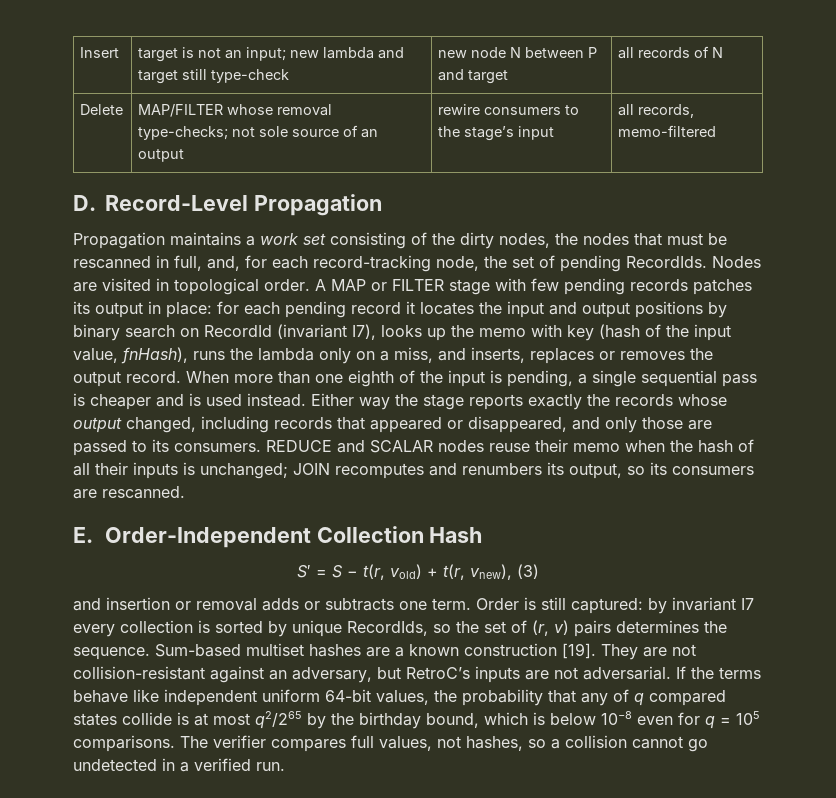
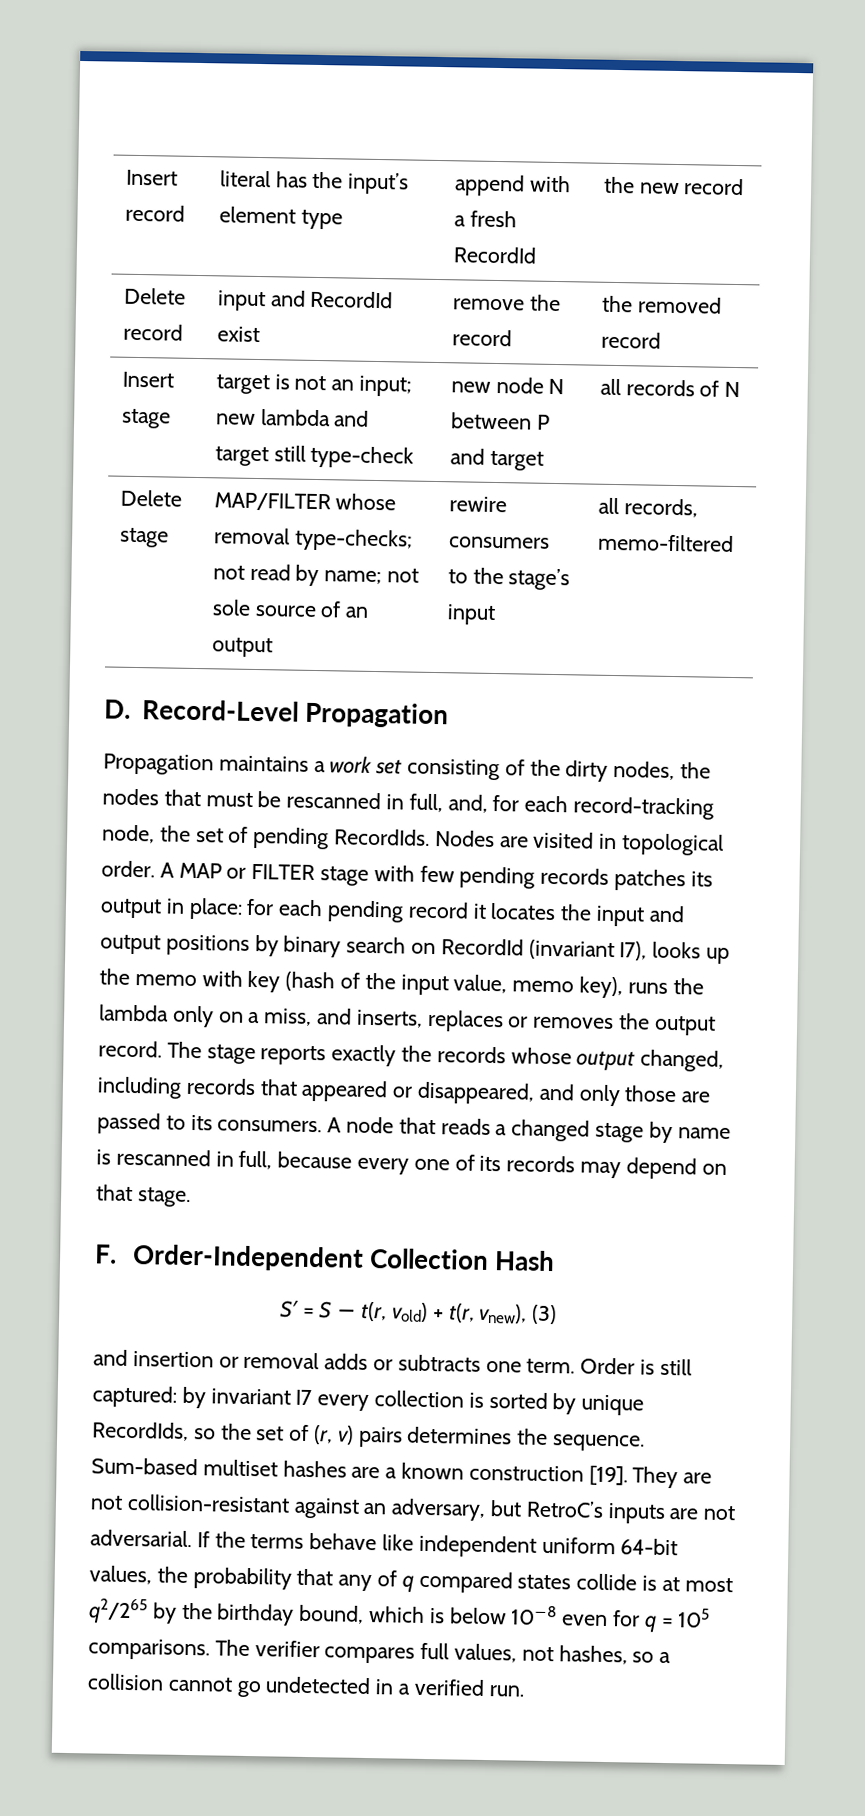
[80,47,120,58] Insert -> [125,169,178,186] [124,204,185,222] [219,170,410,195] [218,206,343,230] [453,174,571,197] [453,210,517,228] [452,246,537,264] [603,176,745,196] [123,287,186,305] [122,323,183,341] [216,290,394,312] [216,326,260,343] [452,294,561,312] [451,329,512,347] [601,295,722,314] [600,331,661,349] [121,371,174,388] [121,408,171,429] Insert record | literal has the input’s element type | append with a fresh RecordId | the new record // Delete record | input and RecordId exist | remove the record | the removed record // Insert stage
(124, 109) none -> [119,527,169,548] stage
(256, 132) none -> [249,563,419,587] read by name; not
[121,347,188,364] fnHash), -> [512,976,624,999] memo key),
[186,370,757,387] [73,393,418,410] When more than one eighth of the input is pending, a single sequential pass is cheaper and is used instead. Either way the -> [166,1041,202,1059] The
[266,439,754,453] [73,462,754,479] [73,486,185,499] [73,527,93,543] REDUCE and SCALAR nodes reuse their memo when the hash of all their inputs is unchanged; JOIN recomputes and renumbers its output, so its consumers are rescanned. // E. -> [327,1116,731,1144] [96,1148,727,1180] [96,1184,191,1207] [94,1244,117,1264] A node that reads a changed stage by name is rescanned in full, because every one of its records may depend on that stage. // F.

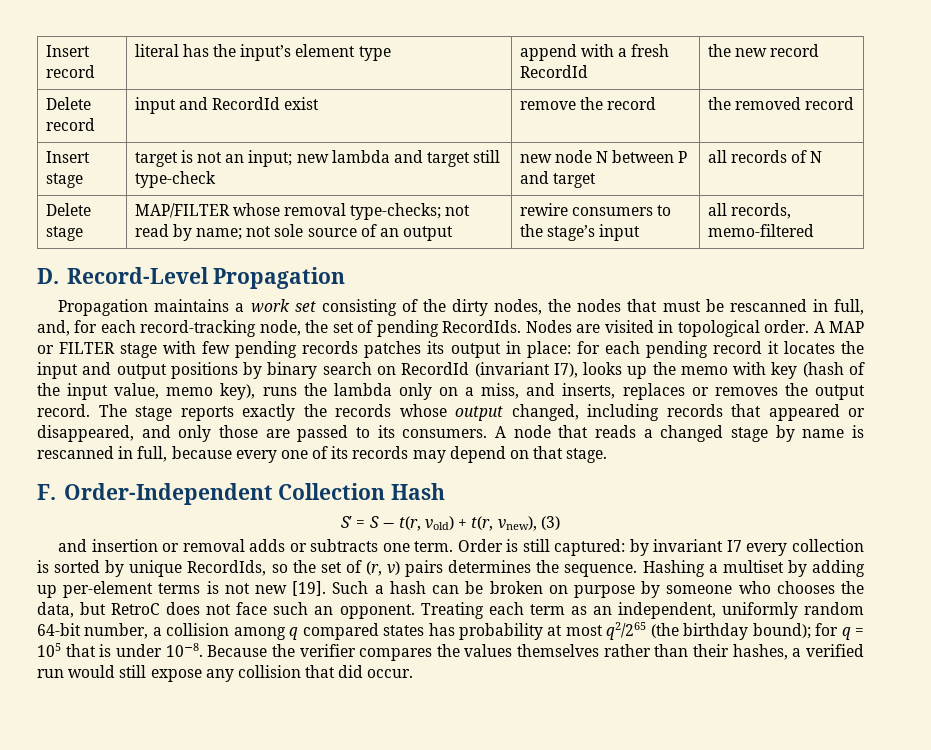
[91,1457,713,1489] [90,1493,737,1524] [90,1529,679,1558] [89,1565,398,1592] Sum-based multiset hashes are a known construction [19]. They are not collision-resistant against an adversary, but RetroC’s inputs are not adversarial. If the terms behave like independent uniform 64-bit values, the probability that any of -> [642,560,865,577] [37,581,865,598] [37,602,864,619] [37,623,286,640] Hashing a multiset by adding up per-element terms is not new [19]. Such a hash can be broken on purpose by someone who chooses the data, but RetroC does not face such an opponent. Treating each term as an independent, uniformly random 64-bit number, a collision among
[576,1573,658,1591] collide is -> [428,623,543,640] has probability
[151,1602,711,1633] [88,1638,672,1665] [87,1673,524,1698] by the birthday bound, which is below 10−8 even for q = 105 comparisons. The verifier compares full values, not hashes, so a collision cannot go undetected in a verified run. -> [650,623,865,640] [37,643,864,661] [37,665,414,682] (the birthday bound); for q = 105 that is under 10−8. Because the verifier compares the values themselves rather than their hashes, a verified run would still expose any collision that did occur.

